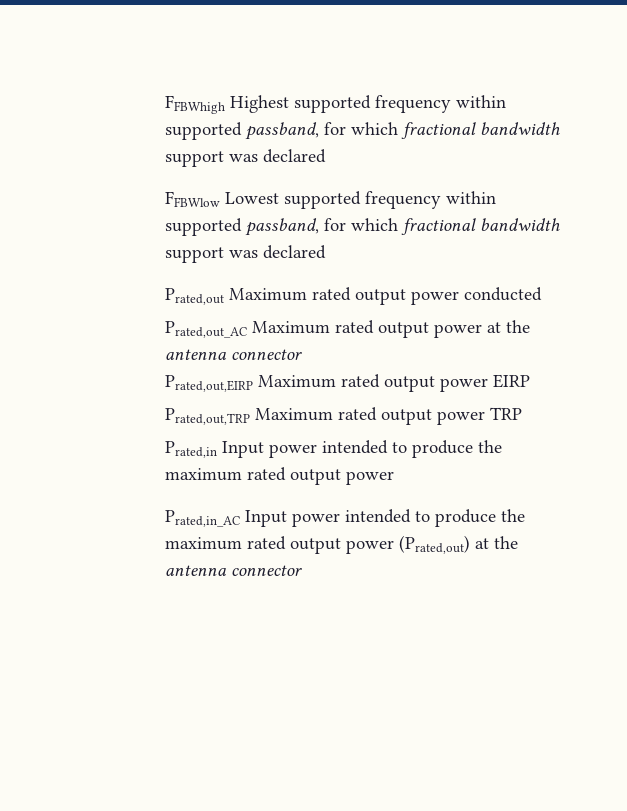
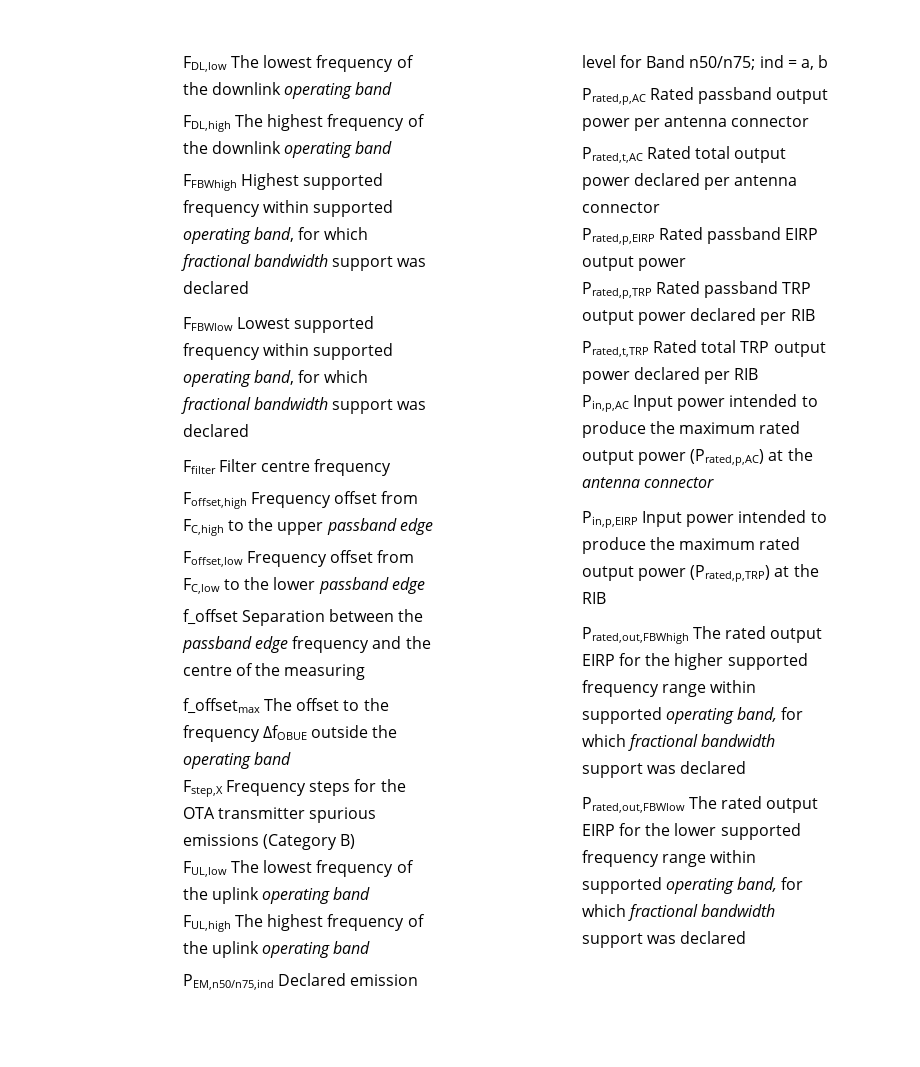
(165, 104) none -> [182,55,414,72] [182,82,393,99] [182,114,425,132] [182,141,393,158] FDL,low The lowest frequency of the downlink operating band // FDL,high The highest frequency of the downlink operating band //
[245,122,320,140] passband, -> [182,227,294,244] operating band,
[245,218,561,236] [165,245,327,263] [165,287,543,305] [165,320,531,338] [165,349,303,360] [165,374,531,392] [165,407,523,425] [165,441,218,458] passband, for which fractional bandwidth support was declared // Prated,out Maximum rated output power conducted // Prated,out_AC Maximum rated output power at the antenna connector // Prated,out,EIRP Maximum rated output power EIRP // Prated,out,TRP Maximum rated output power TRP // Prated,in -> [182,370,369,387] [180,397,427,414] [182,424,249,437] [182,459,392,476] [182,491,419,509] [182,518,433,536] [182,550,415,567] [182,577,425,594] [182,609,424,626] [181,636,431,653] [182,663,366,680] [182,698,389,714] [182,725,398,742] [182,752,291,769] [182,779,406,797] [182,807,377,823] [182,834,356,850] [182,860,414,877] [182,887,371,904] [182,914,425,932] [182,941,371,958] [182,973,419,990] [581,55,829,70] [581,87,829,105] [581,116,810,131] [581,146,787,163] [581,173,798,190] [581,202,660,213] [581,227,819,245] [581,256,686,271] [581,281,812,299] [581,308,815,325] [581,340,826,357] [581,367,759,384] [581,395,629,412] operating band, for which fractional bandwidth support was declared // Ffilter Filter centre frequency // Foffset,high Frequency offset from FC,high to the upper passband edge // Foffset,low Frequency offset from FC,low to the lower passband edge // f_offset Separation between the passband edge frequency and the centre of the measuring // f_offsetmax The offset to the frequency ΔfOBUE outside the operating band // Fstep,X Frequency steps for the OTA transmitter spurious emissions (Category B) // FUL,low The lowest frequency of the uplink operating band // FUL,high The highest frequency of the uplink operating band // PEM,n50/n75,ind Declared emission level for Band n50/n75; ind = a, b // Prated,p,AC Rated passband output power per antenna connector // Prated,t,AC Rated total output power declared per antenna connector // Prated,p,EIRP Rated passband EIRP output power // Prated,p,TRP Rated passband TRP output power declared per RIB // Prated,t,TRP Rated total TRP output power declared per RIB // Pin,p,AC
[165,510,241,527] // Prated,in_AC -> [690,448,813,466] [581,477,714,488] [581,511,638,528] (Prated,p,AC) at the antenna connector // Pin,p,EIRP
[399,535,519,554] [165,565,303,576] (Prated,out) at the antenna connector -> [690,564,819,582] [581,592,606,604] [581,626,823,644] [581,653,808,670] [581,680,757,697] [581,707,804,724] [581,734,776,751] [581,761,747,778] [581,796,819,813] [581,823,801,840] [581,850,757,867] [581,877,804,894] [581,904,776,921] [581,931,747,948] (Prated,p,TRP) at the RIB // Prated,out,FBWhigh The rated output EIRP for the higher supported frequency range within supported operating band, for which fractional bandwidth support was declared // Prated,out,FBWlow The rated output EIRP for the lower supported frequency range within supported operating band, for which fractional bandwidth support was declared

